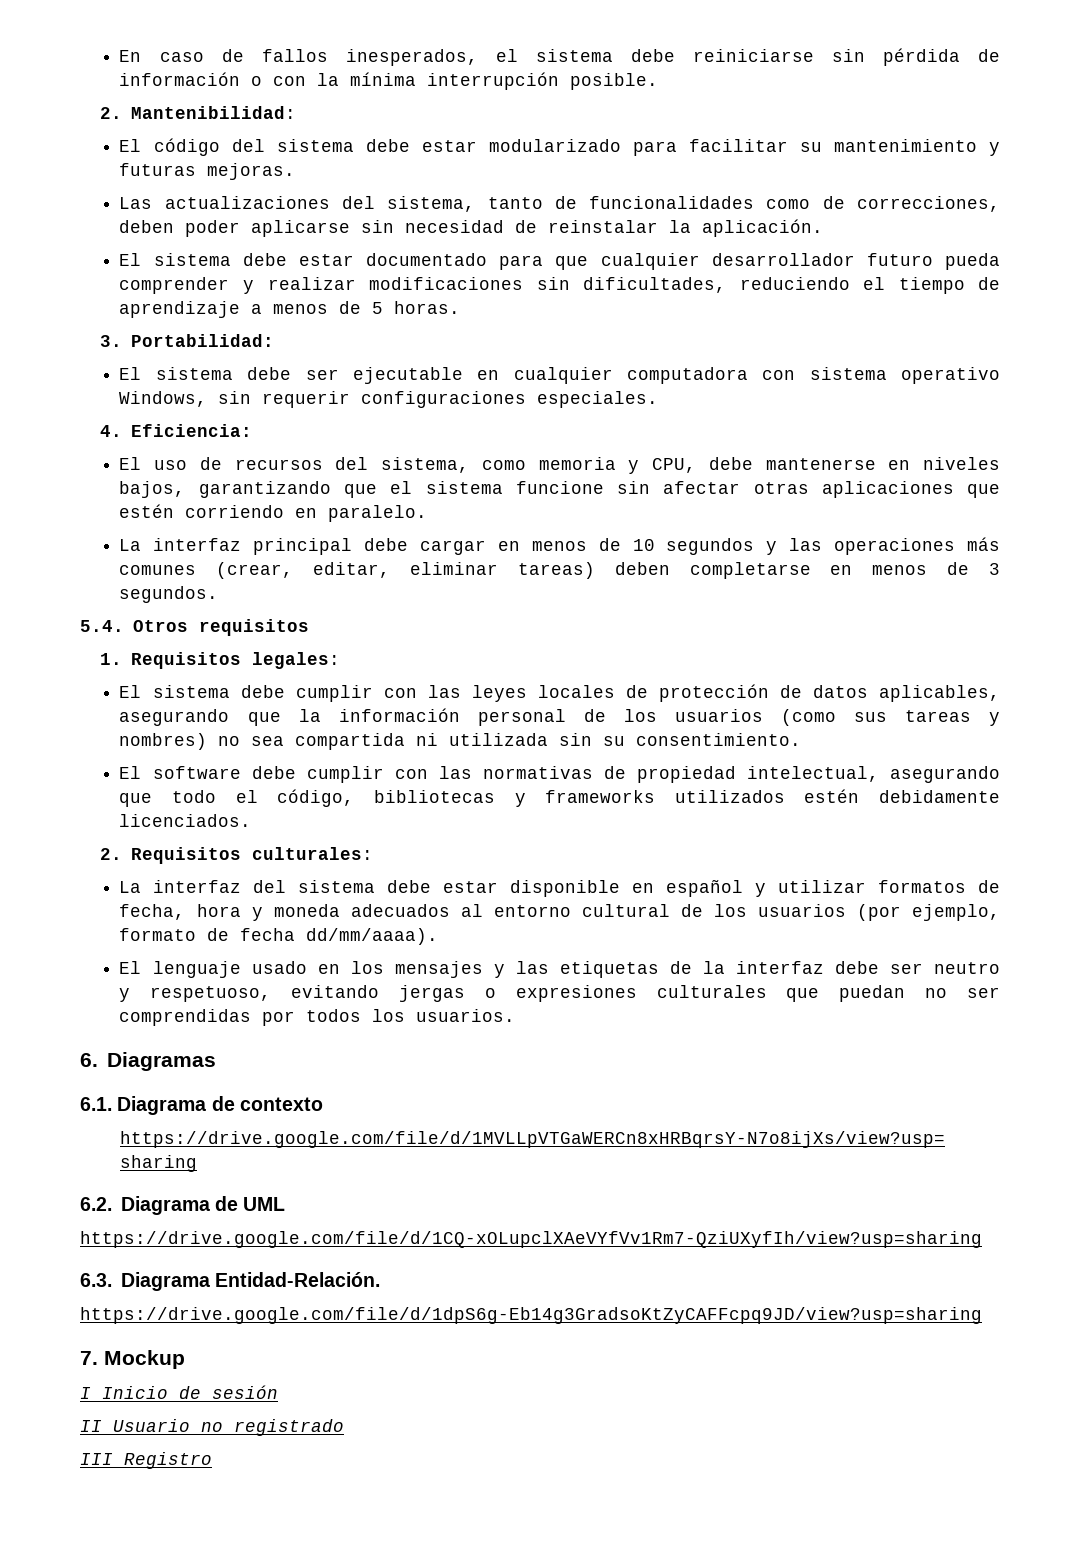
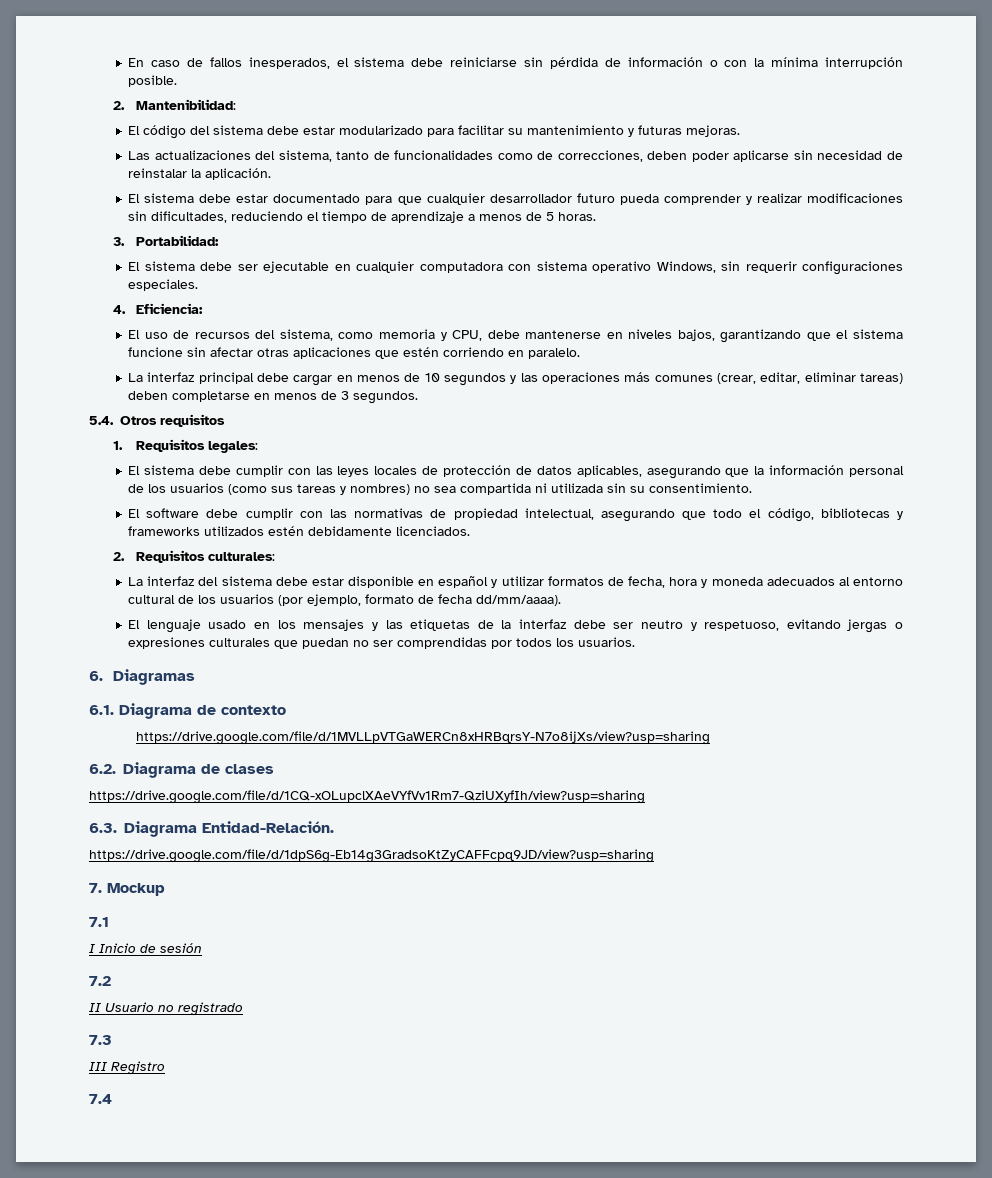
[243,1197,286,1211] UML -> [225,764,274,774] clases
(185, 1359) none -> [89,917,109,927] // 7.1
(278, 1392) none -> [89,976,111,986] // 7.2
(344, 1427) none -> [89,1035,112,1045] // 7.3
(212, 1460) none -> [89,1094,112,1104] // 7.4

